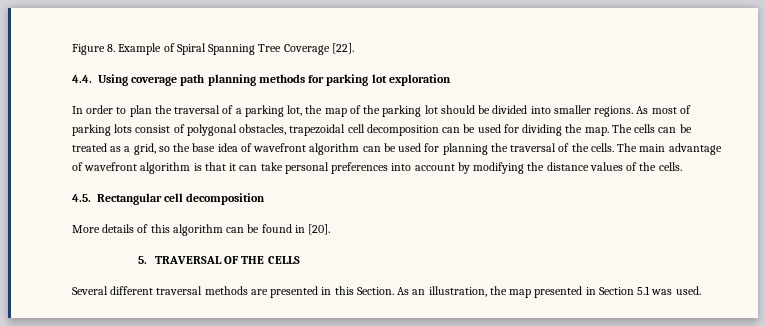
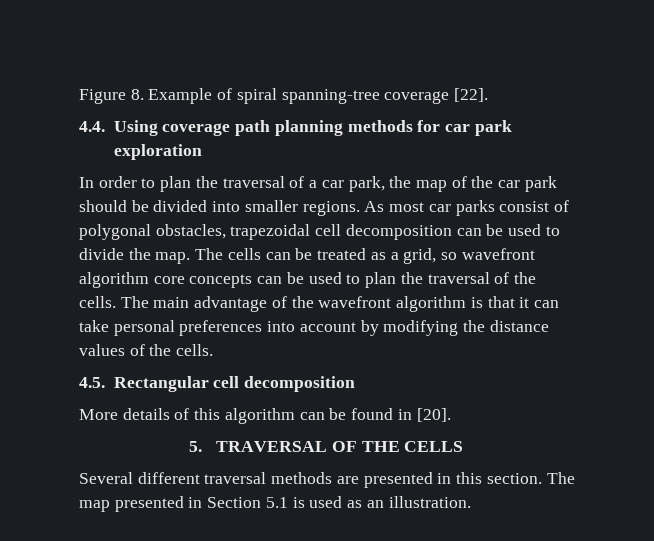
[176,43,330,55] Spiral Spanning Tree Coverage -> [236,88,450,104] spiral spanning-tree coverage
[326,74,387,86] parking lot -> [445,120,512,136] car park
[244,105,303,117] parking lot, -> [321,176,385,192] car park,
[382,105,438,117] parking lot -> [498,176,557,192] car park
[679,105,691,114] [72,124,133,136] of parking lots -> [428,200,495,216] car parks
[503,124,563,136] for dividing -> [545,226,560,236] [79,248,124,260] to divide
[173,143,488,155] the base idea of wavefront algorithm can be used for planning -> [461,248,535,260] [79,272,397,288] wavefront algorithm core concepts can be used to plan
(83, 166) none -> [291,296,314,308] the
[356,286,507,297] Section. As an illustration, the -> [486,472,575,484] section. The
[651,286,701,295] was used. -> [292,496,471,508] is used as an illustration.

